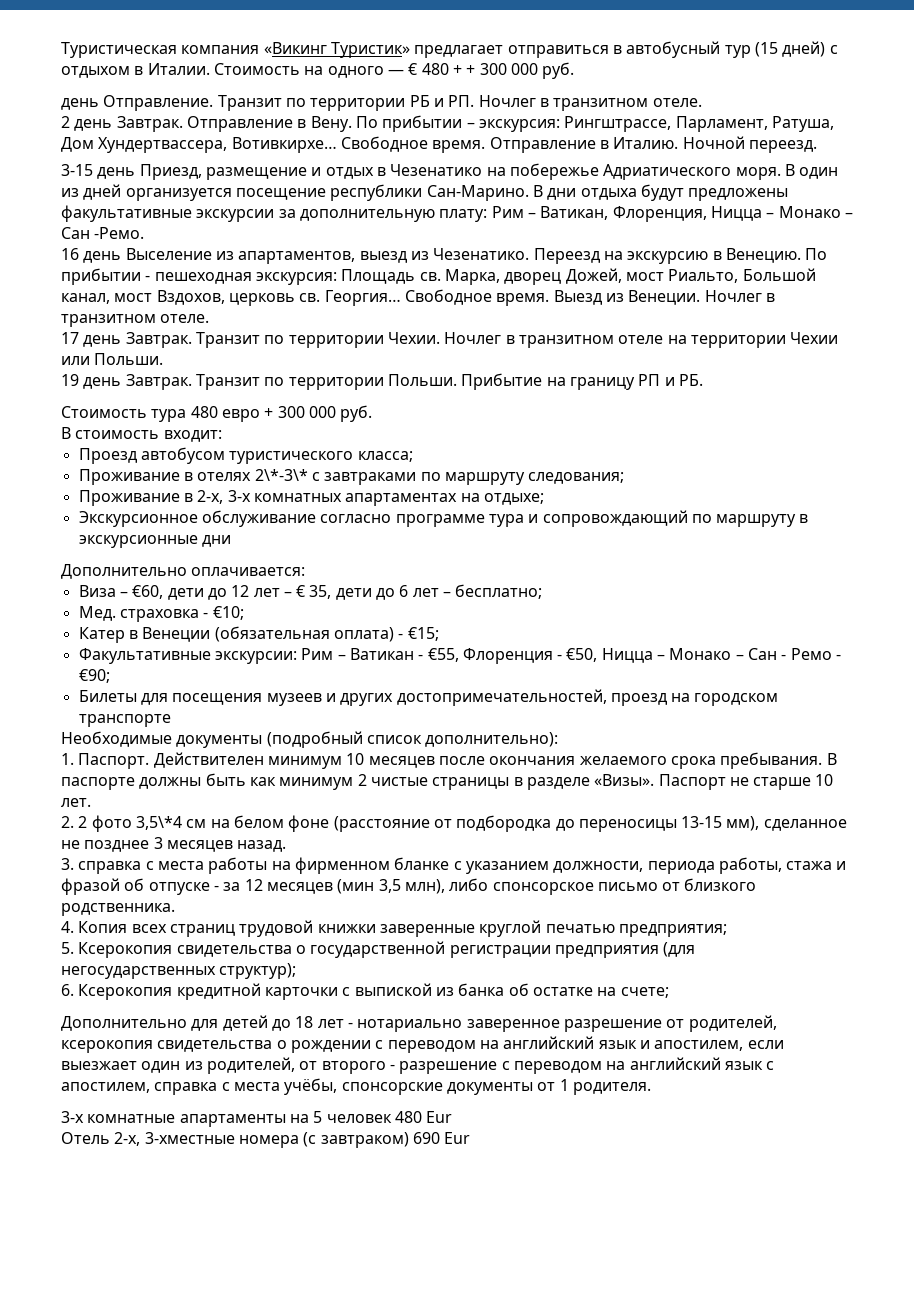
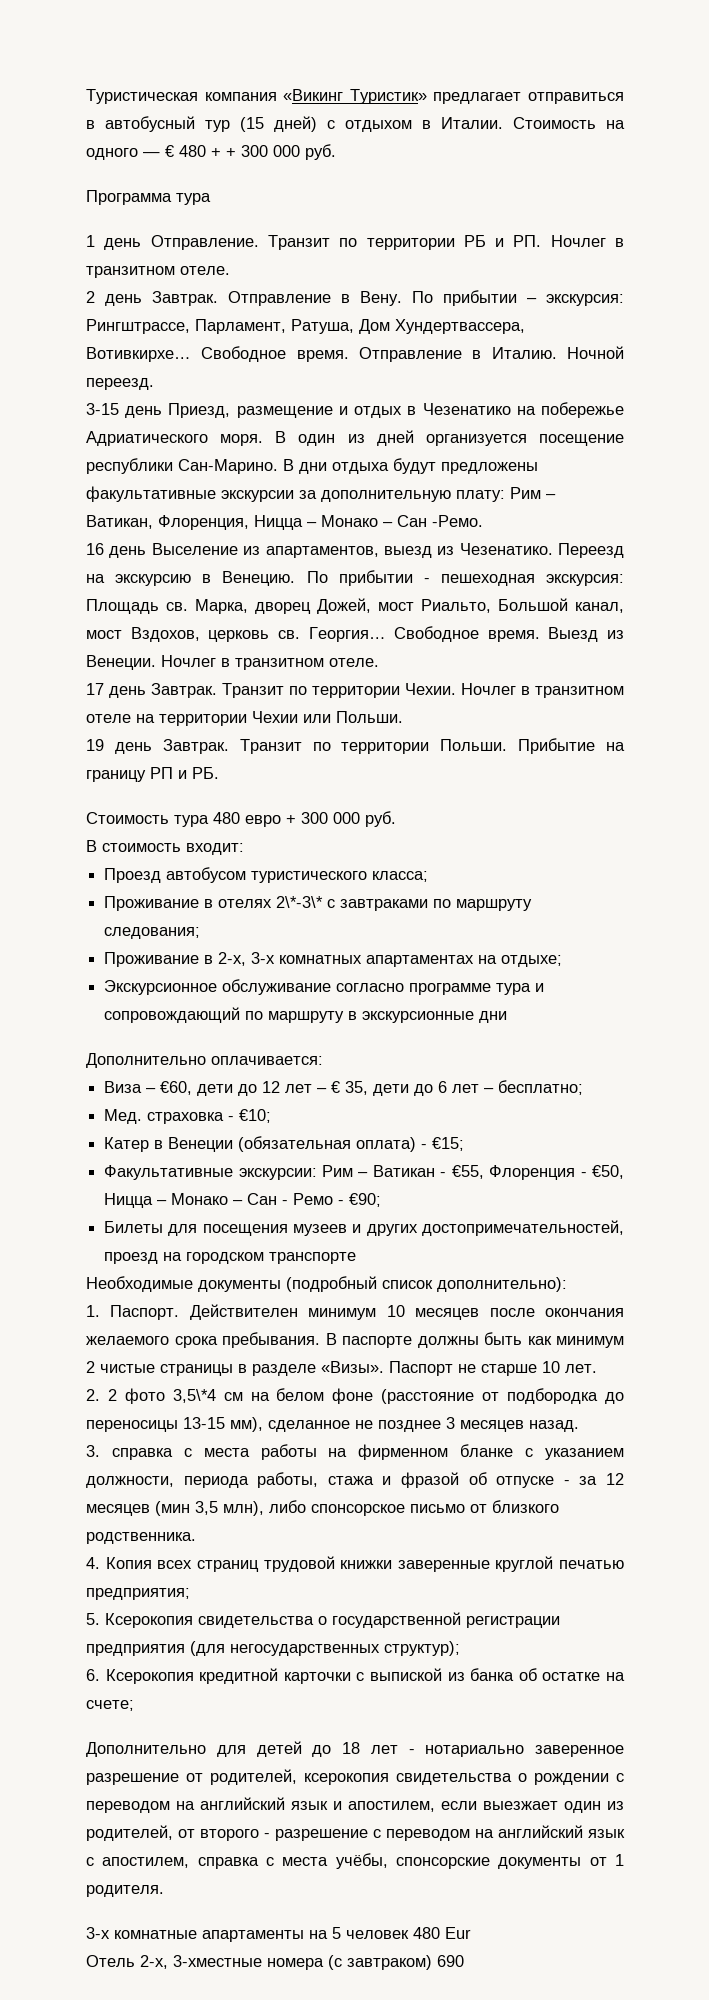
(575, 70) none -> [86,190,211,205] [86,235,95,247] Программа тура // 1
[444,1132,471,1144] Eur -> (464, 1961) none

